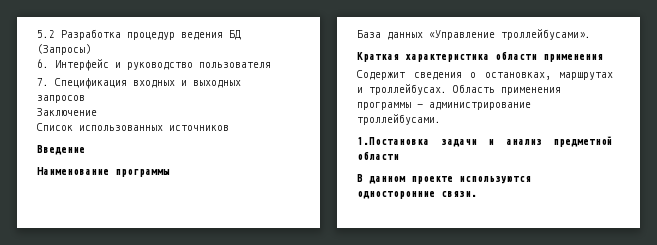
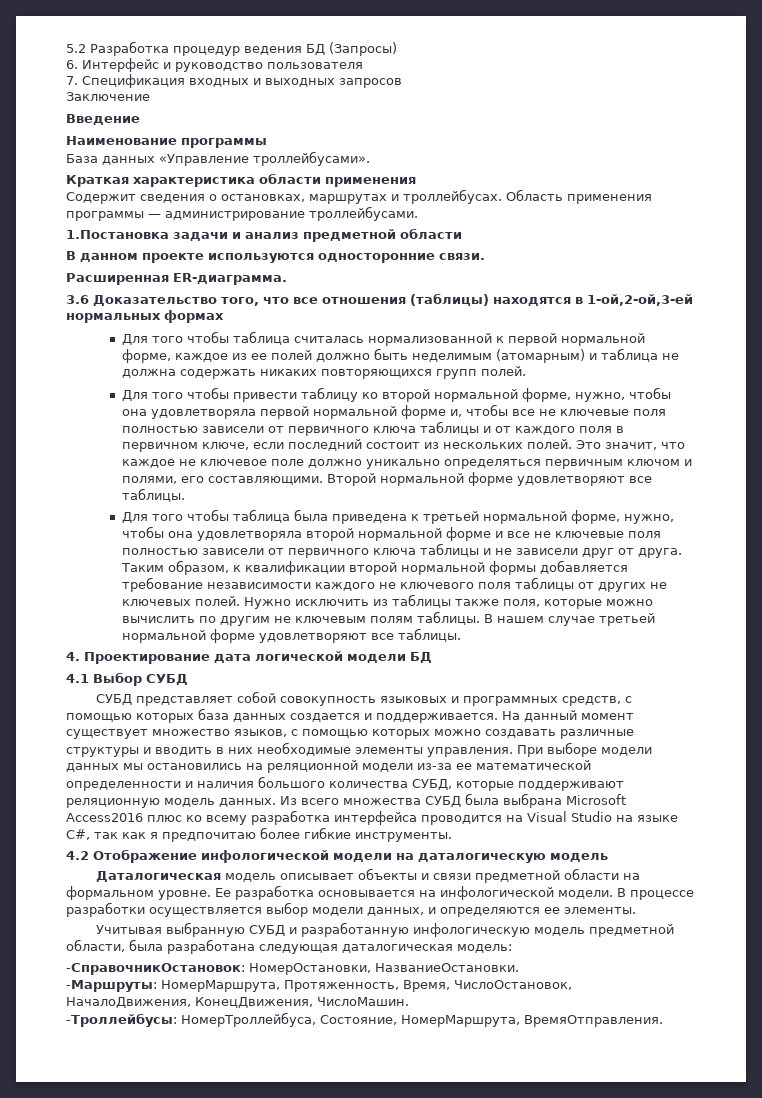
[37,123,229,131] // Список использованных источников -> (150, 96) none
(477, 194) none -> [66,273,287,285] [66,293,693,306] [66,310,224,323] [122,331,646,346] [122,348,680,363] [122,366,527,379] [122,387,672,402] [122,404,667,419] [122,421,625,436] [122,439,686,452] [122,459,693,469] [122,472,653,486] [122,488,186,502] [122,509,675,524] [122,526,662,541] [122,543,683,558] [121,560,629,575] [122,577,668,592] [122,594,654,609] [122,611,656,626] [122,628,462,643] [66,651,432,664] [66,672,188,686] [95,691,632,706] [66,708,634,723] [66,729,634,739] [66,742,652,757] [66,760,591,773] [66,776,624,791] [66,793,626,808] [66,810,678,825] [66,827,452,842] [66,849,608,863] [95,868,640,883] [66,885,694,900] [66,902,636,917] [95,922,674,937] [66,939,512,954] [66,963,519,975] [66,980,572,992] [66,997,409,1008] [66,1012,663,1027] // Расширенная ER-диаграмма. // 3.6 Доказательство того, что все отношения (таблицы) находятся в 1-ой,2-ой,3-ей нормальных формах // Для того чтобы таблица считалась нормализованной к первой нормальной форме, каждое из ее полей должно быть неделимым (атомарным) и таблица не должна содержать никаких повторяющихся групп полей. // Для того чтобы привести таблицу ко второй нормальной форме, нужно, чтобы она удовлетворяла первой нормальной форме и, чтобы все не ключевые поля полностью зависели от первичного ключа таблицы и от каждого поля в первичном ключе, если последний состоит из нескольких полей. Это значит, что каждое не ключевое поле должно уникально определяться первичным ключом и полями, его составляющими. Второй нормальной форме удовлетворяют все таблицы. // Для того чтобы таблица была приведена к третьей нормальной форме, нужно, чтобы она удовлетворяла второй нормальной форме и все не ключевые поля полностью зависели от первичного ключа таблицы и не зависели друг от друга. Таким образом, к квалификации второй нормальной формы добавляется требование независимости каждого не ключевого поля таблицы от других не ключевых полей. Нужно исключить из таблицы также поля, которые можно вычислить по другим не ключевым полям таблицы. В нашем случае третьей нормальной форме удовлетворяют все таблицы. // 4. Проектирование дата логической модели БД // 4.1 Выбор СУБД // СУБД представляет собой совокупность языковых и программных средств, с помощью которых база данных создается и поддерживается. На данный момент существует множество языков, с помощью которых можно создавать различные структуры и вводить в них необходимые элементы управления. При выборе модели данных мы остановились на реляционной модели из-за ее математической определенности и наличия большого количества СУБД, которые поддерживают реляционную модель данных. Из всего множества СУБД была выбрана Microsoft Access2016 плюс ко всему разработка интерфейса проводится на Visual Studio на языке C#, так как я предпочитаю более гибкие инструменты. // 4.2 Отображение инфологической модели на даталогическую модель // Даталогическая модель описывает объекты и связи предметной области на формальном уровне. Ее разработка основывается на инфологической модели. В процессе разработки осуществляется выбор модели данных, и определяются ее элементы. // Учитывая выбранную СУБД и разработанную инфологическую модель предметной области, была разработана следующая даталогическая модель: // -СправочникОстановок: НомерОстановки, НазваниеОстановки. // -Маршруты: НомерМаршрута, Протяженность, Время, ЧислоОстановок, НачалоДвижения, КонецДвижения, ЧислоМашин. // -Троллейбусы: НомерТроллейбуса, Состояние, НомерМаршрута, ВремяОтправления.

